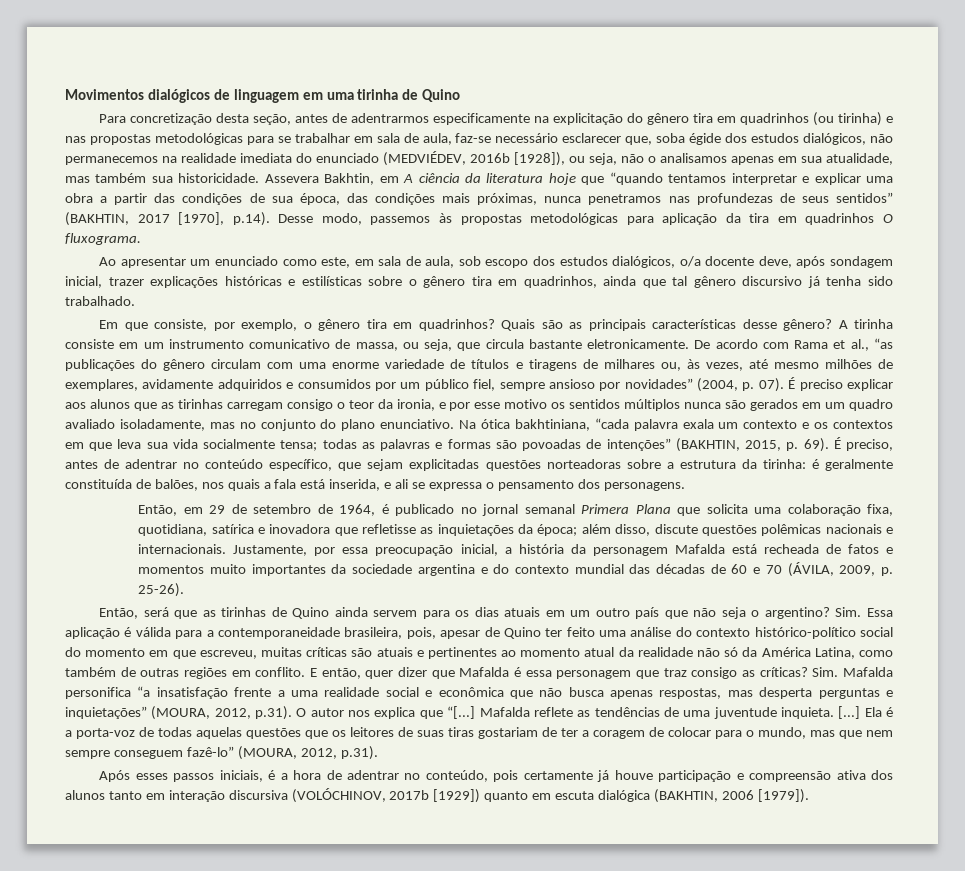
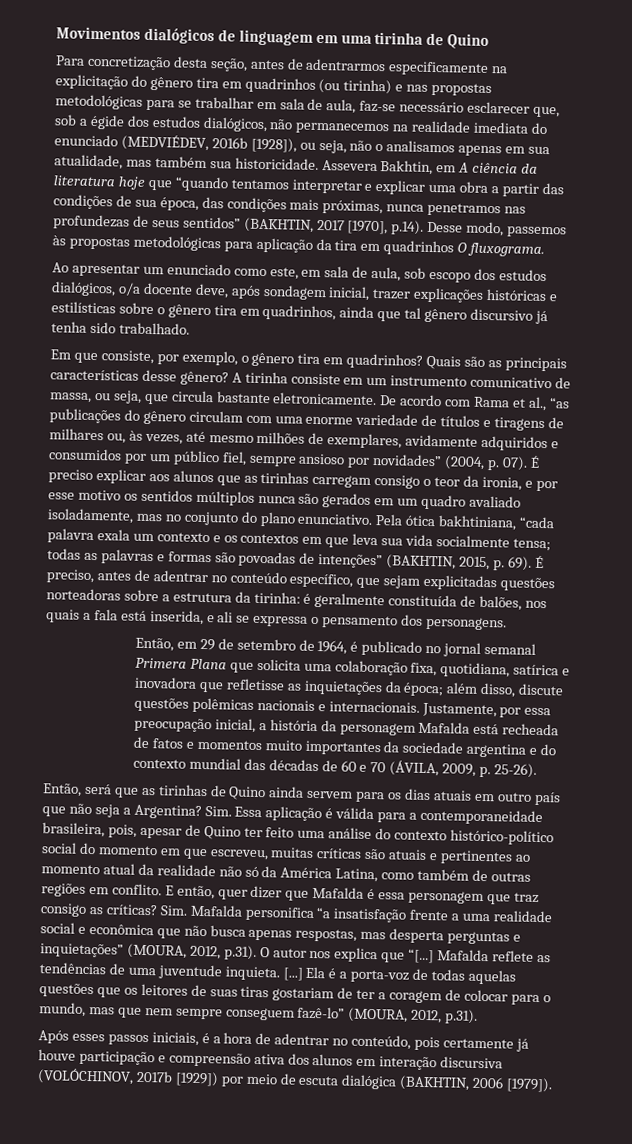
[656,133,686,143] soba -> [54,114,88,126] sob a
[459,420,477,429] Na -> [375,514,404,526] Pela
[570,610,591,617] um -> (495, 797) none
[751,607,830,619] o argentino? -> [122,804,202,820] a Argentina?
[108,791,142,800] tanto -> (354, 1060) none
[484,791,552,802] quanto em -> [220,1073,297,1087] por meio de

